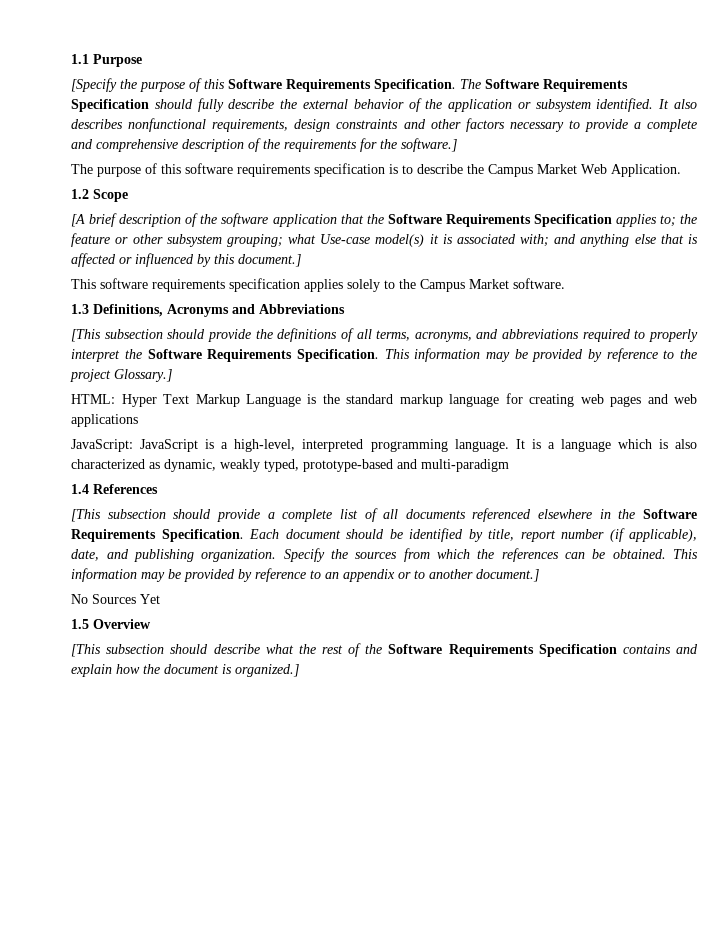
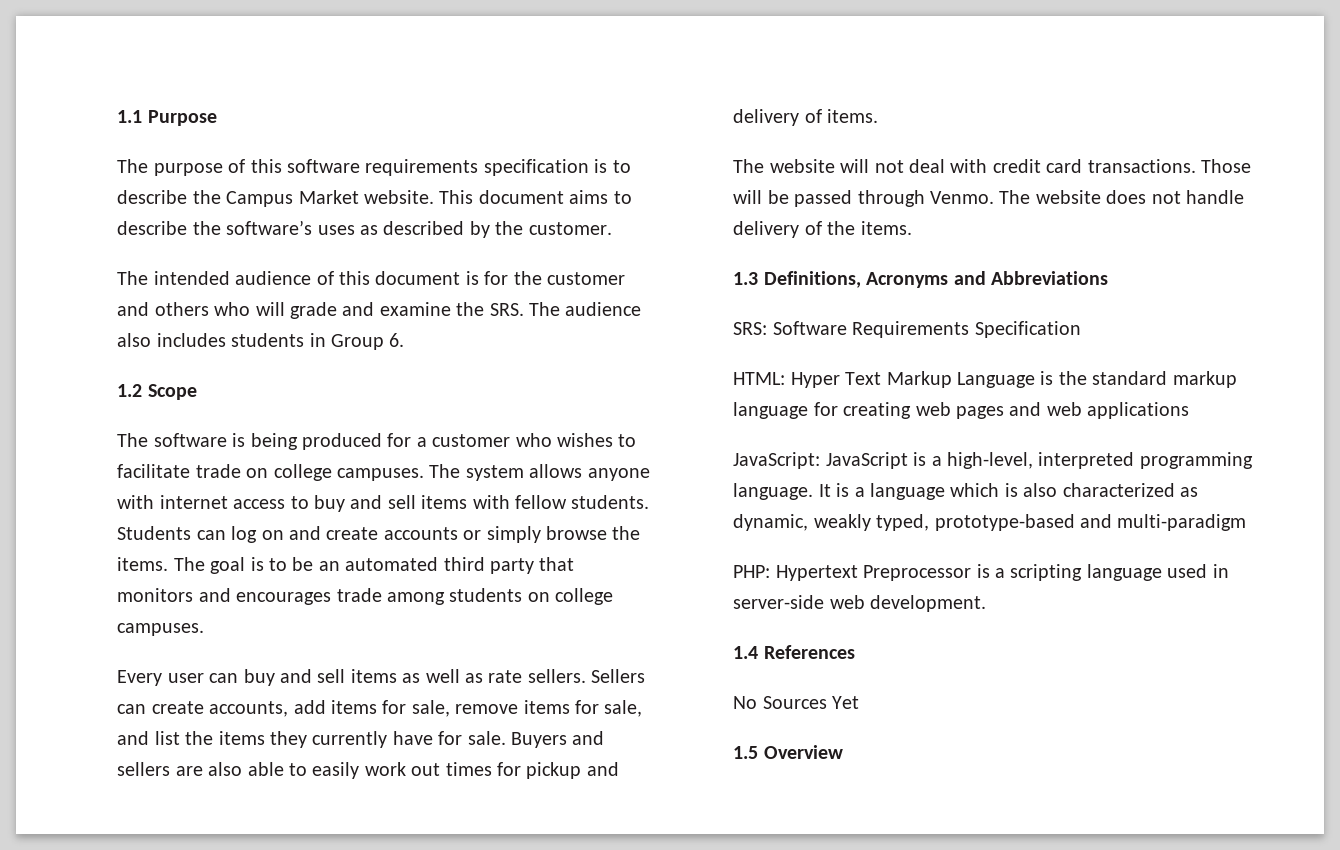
[71,78,629,92] [71,98,697,112] [71,118,697,132] [71,138,458,152] // [Specify the purpose of this Software Requirements Specification. The Software Requirements Specification should fully describe the external behavior of the application or subsystem identified. It also describes nonfunctional requirements, design constraints and other factors necessary to provide a complete and comprehensive description of the requirements for the software.] -> (217, 118) none
[581,164,682,177] [71,189,129,202] [71,213,697,227] [71,233,699,247] [71,253,302,267] [71,278,566,292] Web Application. // 1.2 Scope // [A brief description of the software application that the Software Requirements Specification applies to; the feature or other subsystem grouping; what Use-case model(s) it is associated with; and anything else that is affected or influenced by this document.] // This software requirements specification applies solely to the Campus Market software. -> [364,190,632,204] [117,220,612,238] [117,271,626,285] [117,302,642,319] [117,333,405,350] [117,384,197,400] [117,433,637,450] [117,464,650,481] [117,495,650,512] [117,526,641,543] [117,557,575,574] [117,588,614,605] [117,623,205,636] [117,669,646,686] [117,700,643,717] [117,731,605,748] [117,762,619,779] [733,109,879,126] [733,159,1252,173] [733,190,1245,207] [733,221,912,238] website. This document aims to describe the software’s uses as described by the customer. // The intended audience of this document is for the customer and others who will grade and examine the SRS. The audience also includes students in Group 6. // 1.2 Scope // The software is being produced for a customer who wishes to facilitate trade on college campuses. The system allows anyone with internet access to buy and sell items with fellow students. Students can log on and create accounts or simply browse the items. The goal is to be an automated third party that monitors and encourages trade among students on college campuses. // Every user can buy and sell items as well as rate sellers. Sellers can create accounts, add items for sale, remove items for sale, and list the items they currently have for sale. Buyers and sellers are also able to easily work out times for pickup and delivery of items. // The website will not deal with credit card transactions. Those will be passed through Venmo. The website does not handle delivery of the items.
[71,328,698,342] [71,348,697,362] [70,369,173,382] [This subsection should provide the definitions of all terms, acronyms, and abbreviations required to properly interpret the Software Requirements Specification. This information may be provided by reference to the project Glossary.] -> [733,321,1081,338] SRS: Software Requirements Specification
[71,484,159,494] [71,508,697,522] [71,528,697,542] [71,548,698,562] [71,568,540,582] 1.4 References // [This subsection should provide a complete list of all documents referenced elsewhere in the Software Requirements Specification. Each document should be identified by title, report number (if applicable), date, and publishing organization. Specify the sources from which the references can be obtained. This information may be provided by reference to an appendix or to another document.] -> [733,564,1229,581] [733,595,987,612] [733,645,855,659] PHP: Hypertext Preprocessor is a scripting language used in server-side web development. // 1.4 References
[71,643,698,657] [71,664,300,677] // [This subsection should describe what the rest of the Software Requirements Specification contains and explain how the document is organized.] -> (843, 752) none

